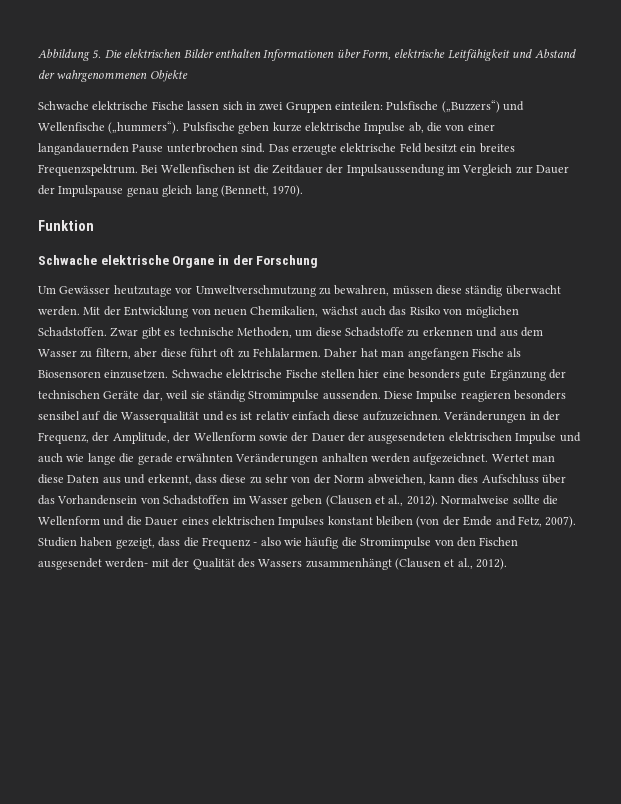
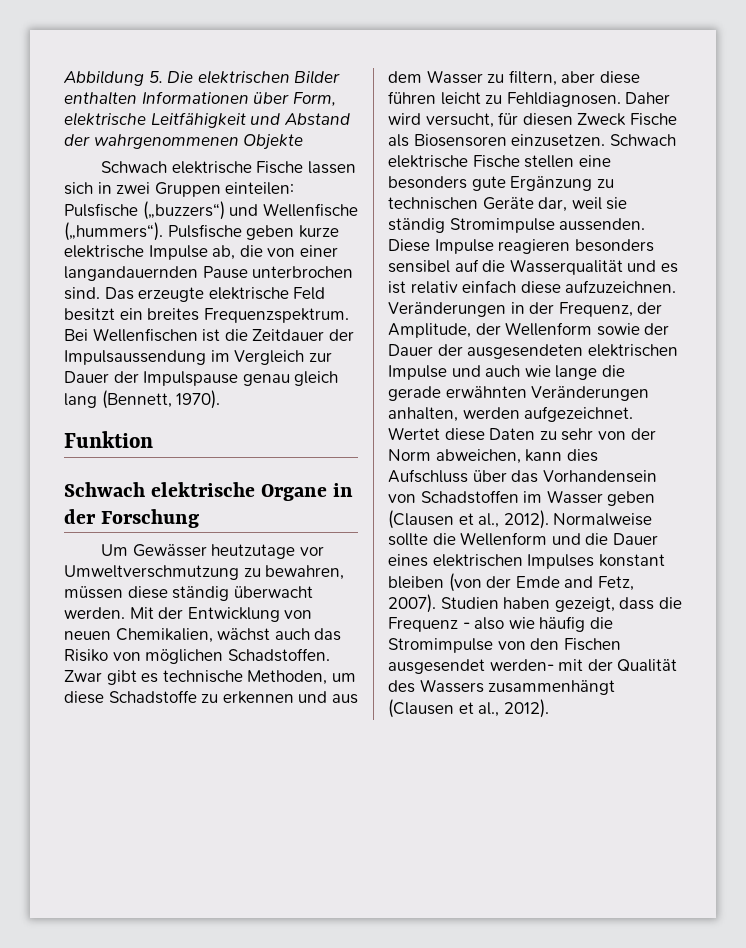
[38,101,89,110] Schwache -> [101,161,168,173] Schwach
[441,100,500,113] („Buzzers“) -> [142,201,225,220] („buzzers“)
[38,255,97,265] Schwache -> [64,482,145,497] Schwach
[189,348,469,360] führt oft zu Fehlalarmen. Daher hat man angefangen -> [388,91,671,107] [388,112,627,128] führen leicht zu Fehldiagnosen. Daher wird versucht, für diesen Zweck
[171,369,223,378] Schwache -> [609,134,676,146] Schwach
[358,369,380,378] hier -> (575, 161) none
[549,369,567,379] der -> [596,179,614,188] zu
[321,453,368,462] anhalten -> [388,407,458,422] anhalten,
[532,455,556,462] man -> (440, 433) none
[102,474,247,485] aus und erkennt, dass diese -> (536, 434) none

